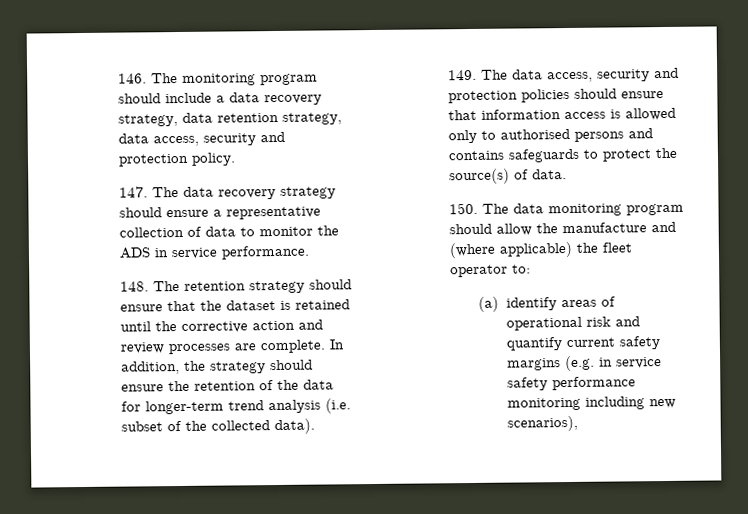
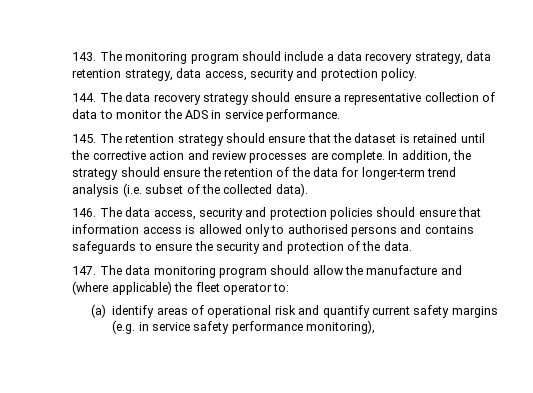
[117,73,147,84] 146. -> [72,52,97,61] 143.
[118,186,148,198] 147. -> [72,93,97,102] 144.
[119,281,149,292] 148. -> [72,134,97,143] 145.
[447,69,477,81] 149. -> [72,208,97,217] 146.
[601,147,677,162] [448,168,529,185] protect the source(s) of -> [155,241,381,254] ensure the security and protection of the
[448,202,478,215] 150. -> [72,266,97,275] 147.
[507,396,677,411] [507,415,579,432] monitoring including new scenarios), -> [306,320,376,334] monitoring),

